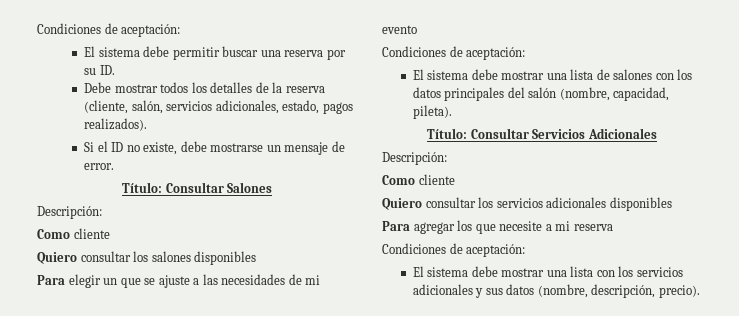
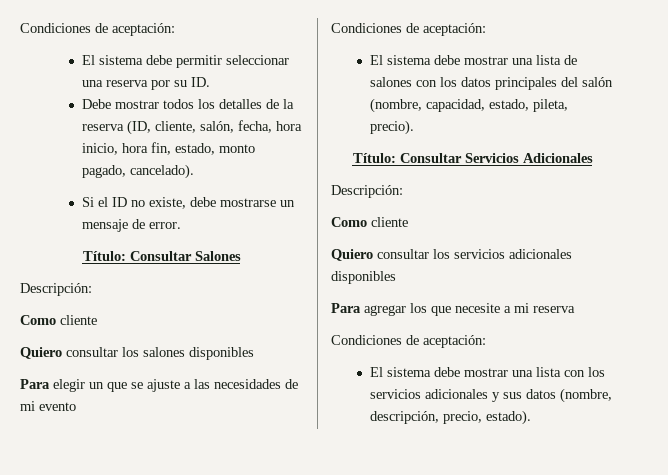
[222,46,259,57] buscar -> [226,55,290,65] seleccionar
[84,100,353,114] [84,118,148,131] (cliente, salón, servicios adicionales, estado, pagos realizados). -> [127,120,303,135] [82,142,256,155] [82,164,195,179] (ID, cliente, salón, fecha, hora inicio, hora fin, estado, monto pagado, cancelado).
[412,105,452,119] pileta). -> [489,99,569,112] [370,120,415,135] estado, pileta, precio).
[658,285,700,298] precio). -> [443,410,532,425] precio, estado).

